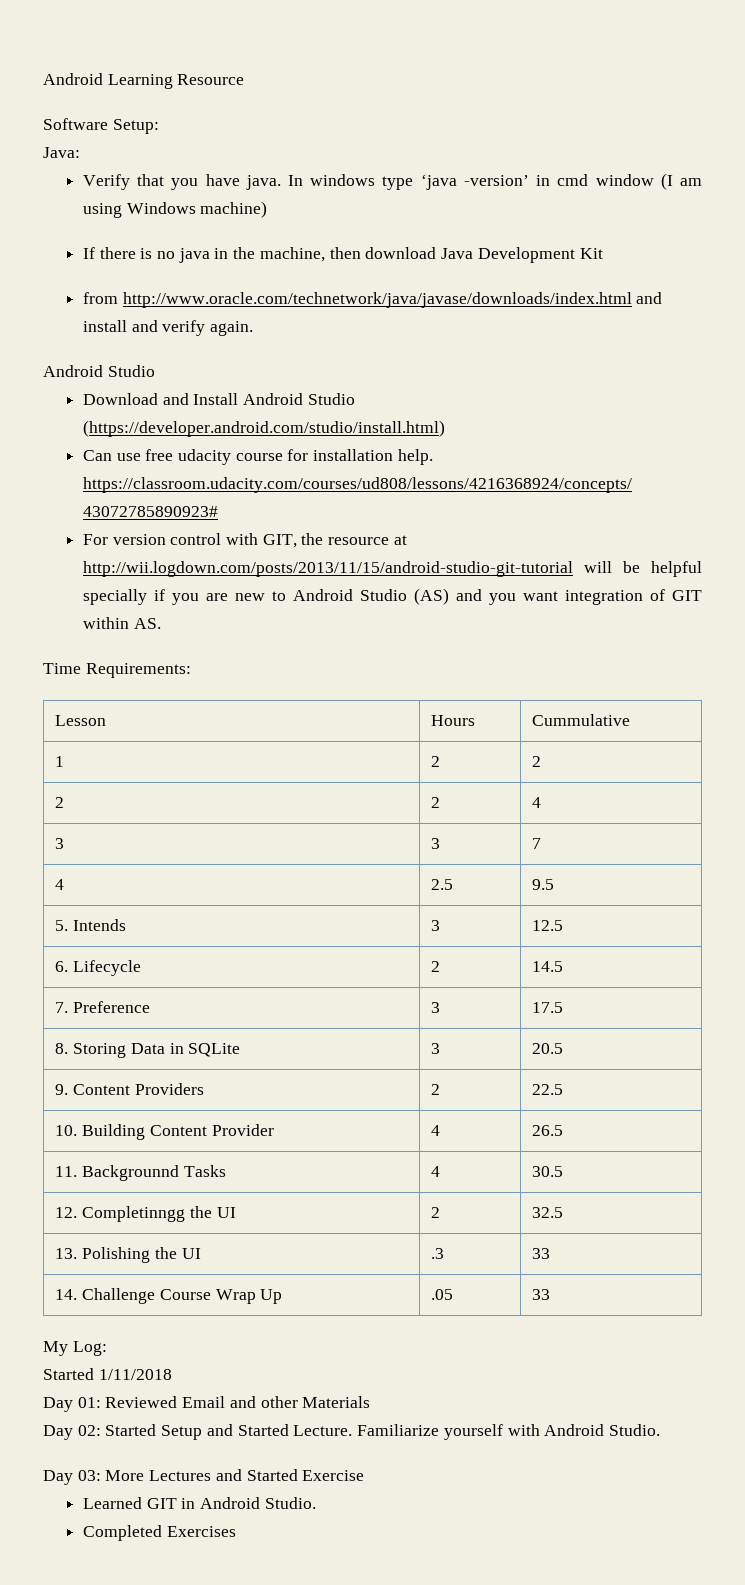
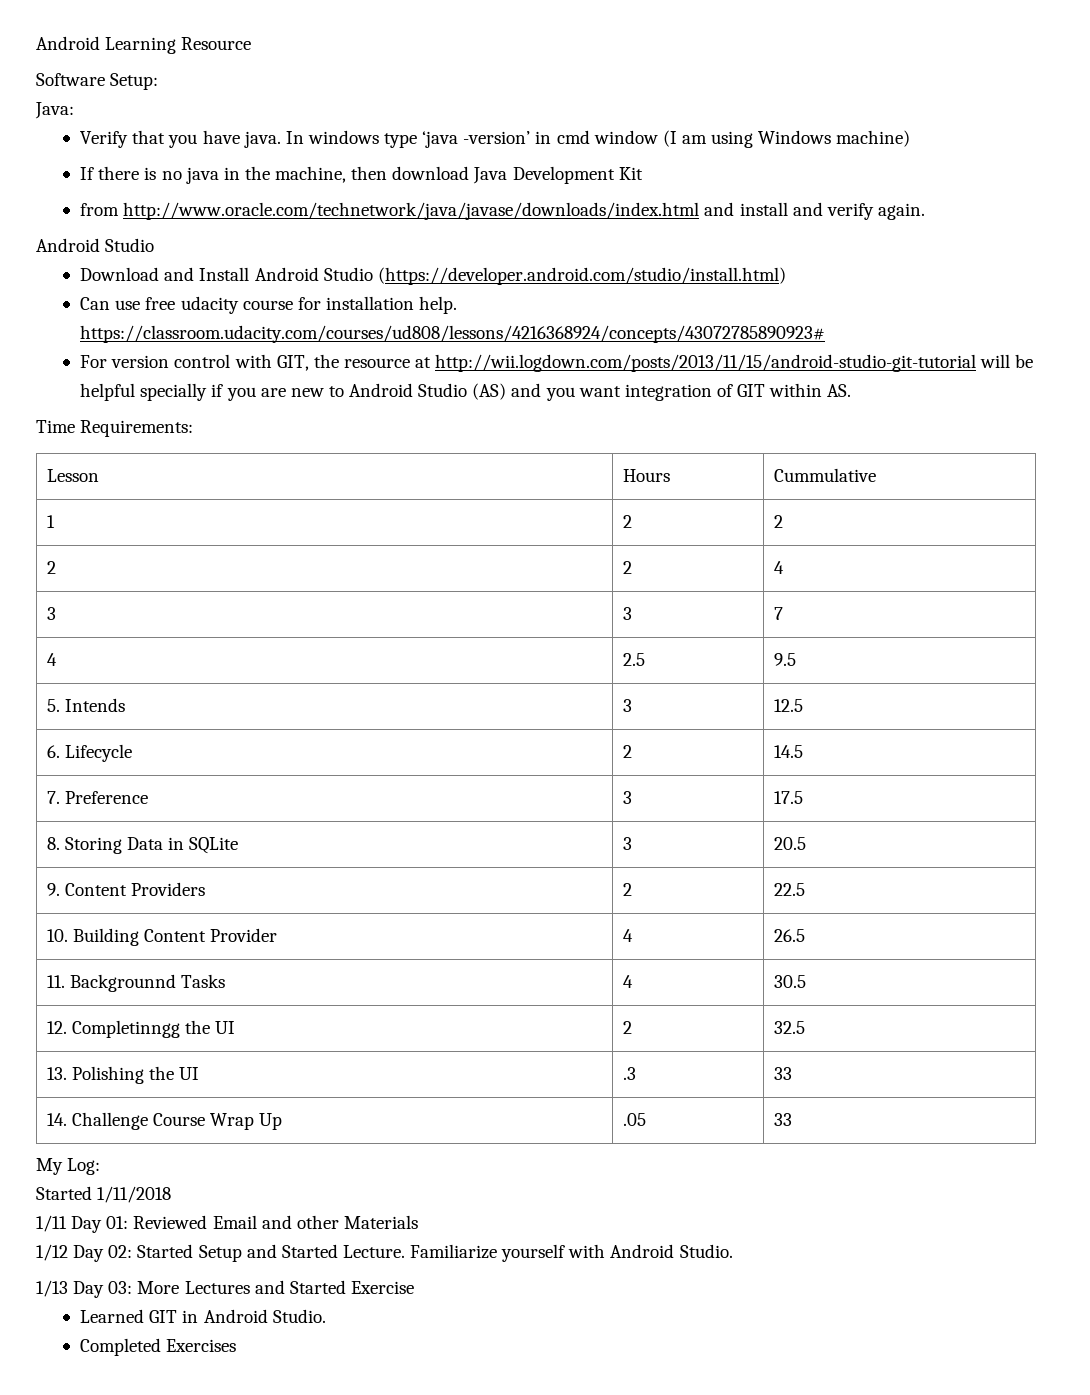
(172, 1374) none -> [36,1215,67,1232] 1/11
(371, 1402) none -> [36,1244,68,1261] 1/12
(660, 1430) none -> [36,1280,68,1297] 1/13

